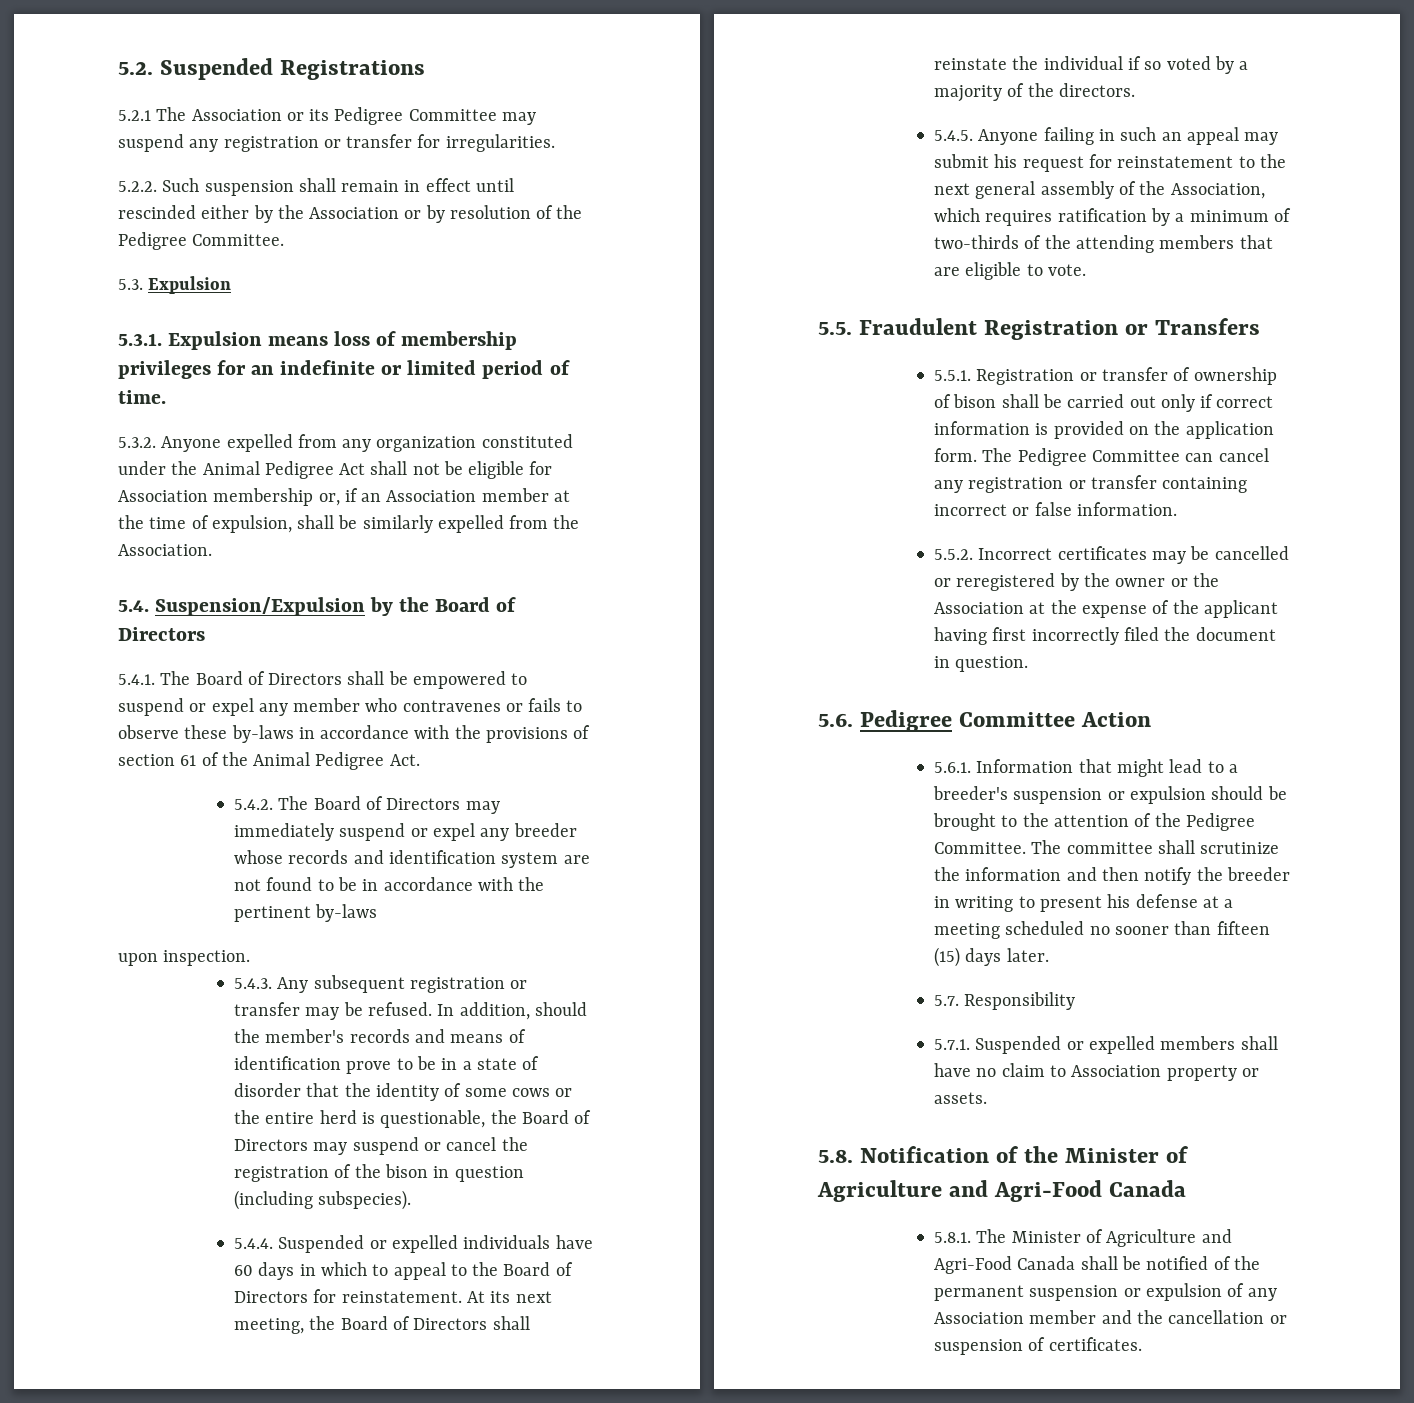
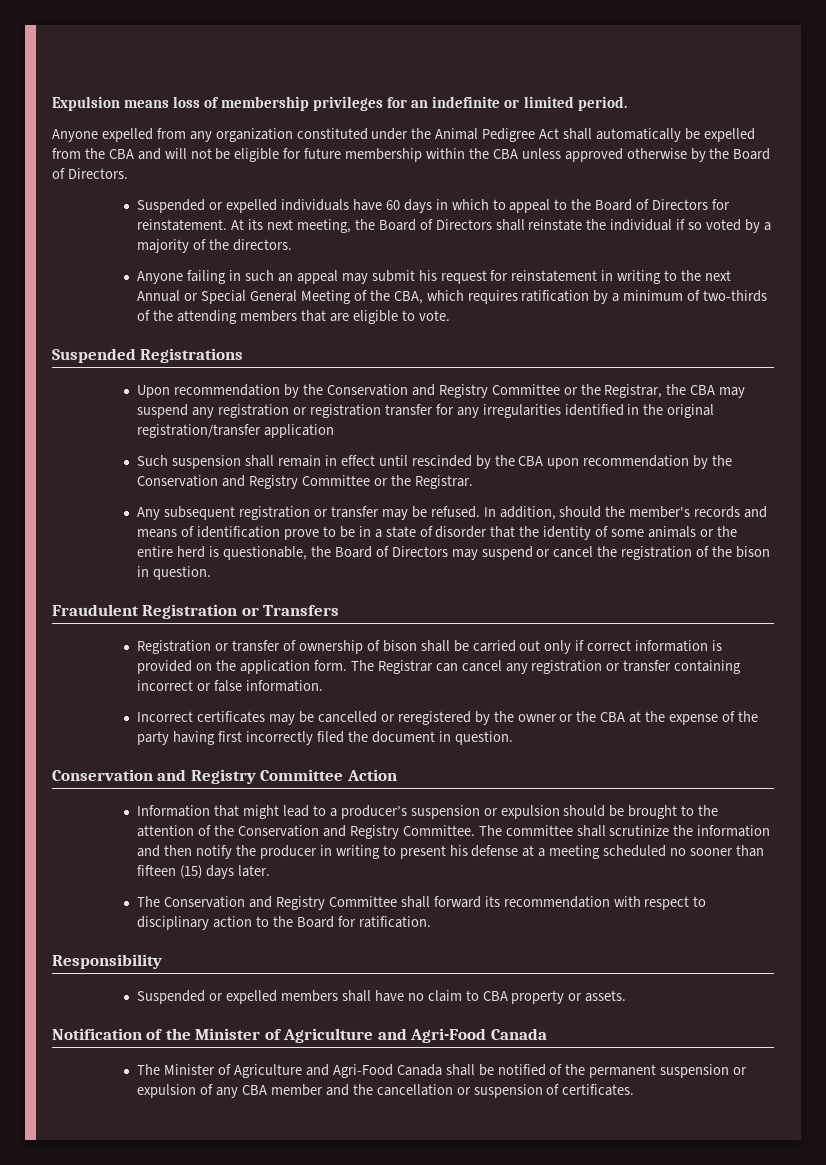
[118,58,426,80] [118,107,536,125] [118,134,555,152] [118,178,514,196] [118,205,583,223] [118,232,285,250] [118,276,232,294] [118,333,162,346] 5.2. Suspended Registrations // 5.2.1 The Association or its Pedigree Committee may suspend any registration or transfer for irregularities. // 5.2.2. Such suspension shall remain in effect until rescinded either by the Association or by resolution of the Pedigree Committee. // 5.3. Expulsion // 5.3.1. -> (52, 103) none
[482,360,570,379] [118,390,166,404] [118,437,156,448] period of time. // 5.3.2. -> [577,96,627,111] period. //
[412,461,553,479] [118,488,570,506] [118,515,580,533] [118,544,212,556] [118,597,517,616] [118,627,205,641] [118,671,528,689] [118,698,583,716] [118,725,591,743] [118,752,420,770] [234,796,500,814] [234,823,577,841] [234,850,590,868] [234,877,545,891] [234,904,378,922] [118,950,251,966] [234,975,528,993] [234,1002,587,1020] [234,1029,526,1043] [234,1056,540,1074] [234,1083,573,1101] [234,1110,592,1128] [234,1137,528,1155] [234,1164,524,1182] [234,1190,412,1210] [234,1238,274,1249] not be eligible for Association membership or, if an Association member at the time of expulsion, shall be similarly expelled from the Association. // 5.4. Suspension/Expulsion by the Board of Directors // 5.4.1. The Board of Directors shall be empowered to suspend or expel any member who contravenes or fails to observe these by-laws in accordance with the provisions of section 61 of the Animal Pedigree Act. // 5.4.2. The Board of Directors may immediately suspend or expel any breeder whose records and identification system are not found to be in accordance with the pertinent by-laws // upon inspection. // 5.4.3. Any subsequent registration or transfer may be refused. In addition, should the member's records and means of identification prove to be in a state of disorder that the identity of some cows or the entire herd is questionable, the Board of Directors may suspend or cancel the registration of the bison in question (including subspecies). // 5.4.4. -> [595,128,755,142] [52,148,771,162] [52,168,128,179] automatically be expelled from the CBA and will not be eligible for future membership within the CBA unless approved otherwise by the Board of Directors. //
[934,130,974,141] 5.4.5. -> (293, 245) none
(1234, 162) none -> [601,270,662,284] in writing
[975,181,1265,199] general assembly of the Association, -> [137,290,423,304] Annual or Special General Meeting of the CBA,
[818,322,852,335] 5.5. -> [52,348,244,363] [137,384,746,398] [137,404,715,418] [137,424,335,438] [137,455,733,469] [137,475,473,489] [137,506,768,520] [137,526,737,540] [137,546,770,560] [137,566,212,580] Suspended Registrations // Upon recommendation by the Conservation and Registry Committee or the Registrar, the CBA may suspend any registration or registration transfer for any irregularities identified in the original registration/transfer application // Such suspension shall remain in effect until rescinded by the CBA upon recommendation by the Conservation and Registry Committee or the Registrar. // Any subsequent registration or transfer may be refused. In addition, should the member's records and means of identification prove to be in a state of disorder that the identity of some animals or the entire herd is questionable, the Board of Directors may suspend or cancel the registration of the bison in question. //
[934,370,972,381] 5.5.1. -> (340, 610) none
[1017,448,1181,466] Pedigree Committee -> [377,660,433,674] Registrar
[934,549,974,560] 5.5.2. -> (324, 686) none
[934,602,1025,614] Association -> [600,712,626,722] CBA
[1203,600,1278,618] applicant -> [137,731,170,745] party
[818,710,953,732] 5.6. Pedigree -> [52,769,256,784] Conservation and Registry
[934,762,972,773] 5.6.1. -> (397, 775) none
[933,786,1009,800] breeder's -> [340,805,407,819] producer’s
[1185,813,1255,831] Pedigree -> [238,825,399,839] Conservation and Registry
[1226,867,1290,881] breeder -> [259,845,317,859] producer
[934,995,960,1006] 5.7. -> [137,896,707,910] [137,916,431,930] The Conservation and Registry Committee shall forward its recommendation with respect to disciplinary action to the Board for ratification. //
[934,1039,971,1050] 5.7.1. -> (162, 961) none
[1071,1065,1162,1077] Association -> [482,991,508,1001] CBA
[818,1149,853,1163] 5.8. -> (627, 996) none
[934,1232,972,1243] 5.8.1. -> (547, 1034) none
[934,1312,1025,1324] Association -> [242,1085,268,1095] CBA

